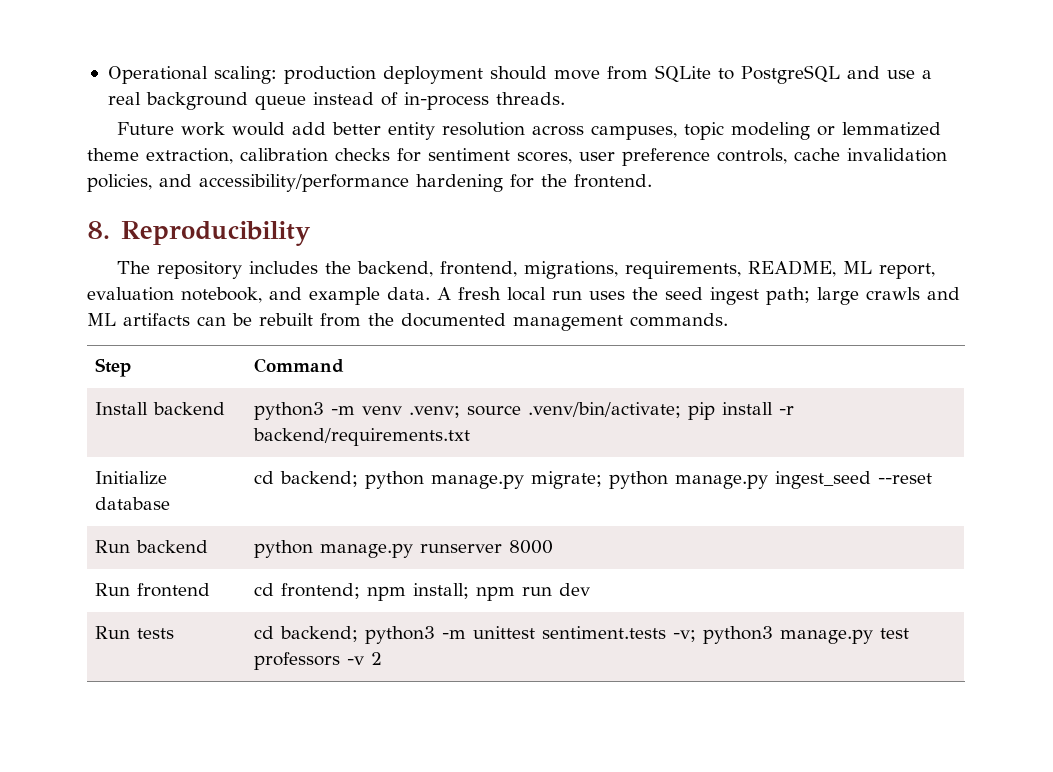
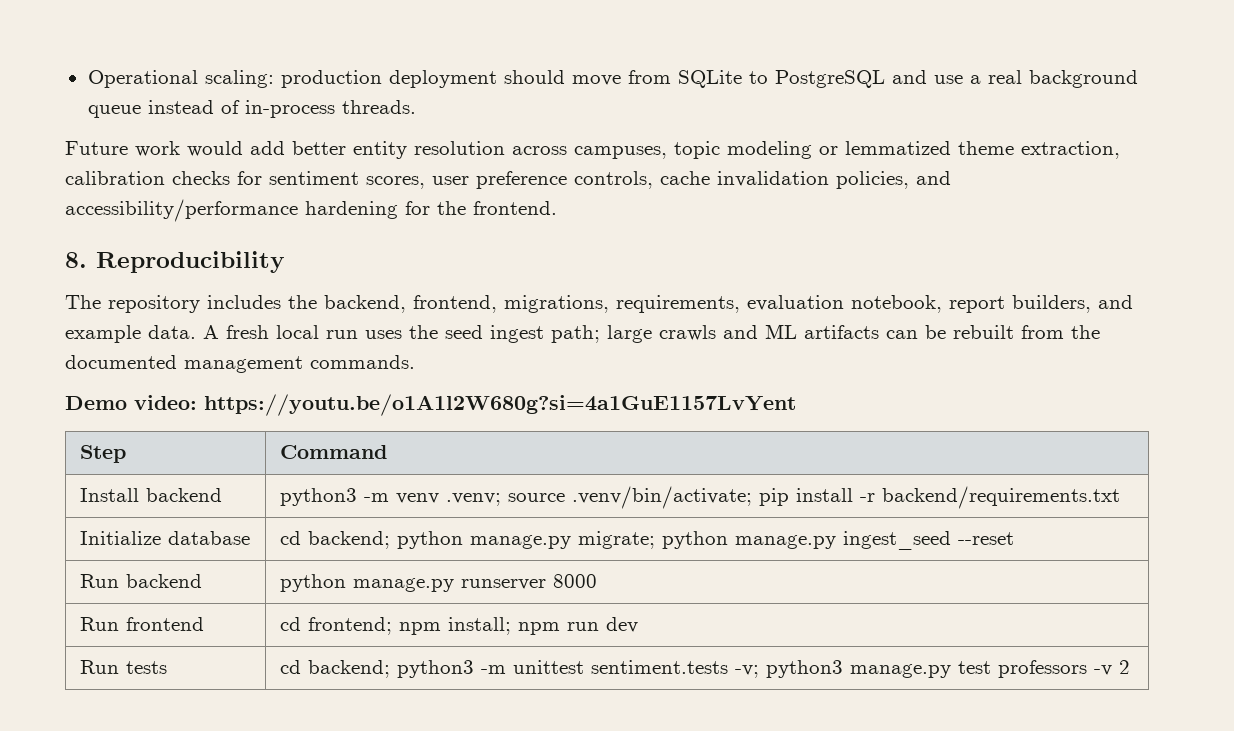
[748,260,936,279] [87,287,262,303] README, ML report, evaluation notebook, -> [747,295,1091,313] evaluation notebook, report builders,
(728, 320) none -> [65,394,796,416] // Demo video: https://youtu.be/o1A1l2W680g?si=4a1GuE1157LvYent

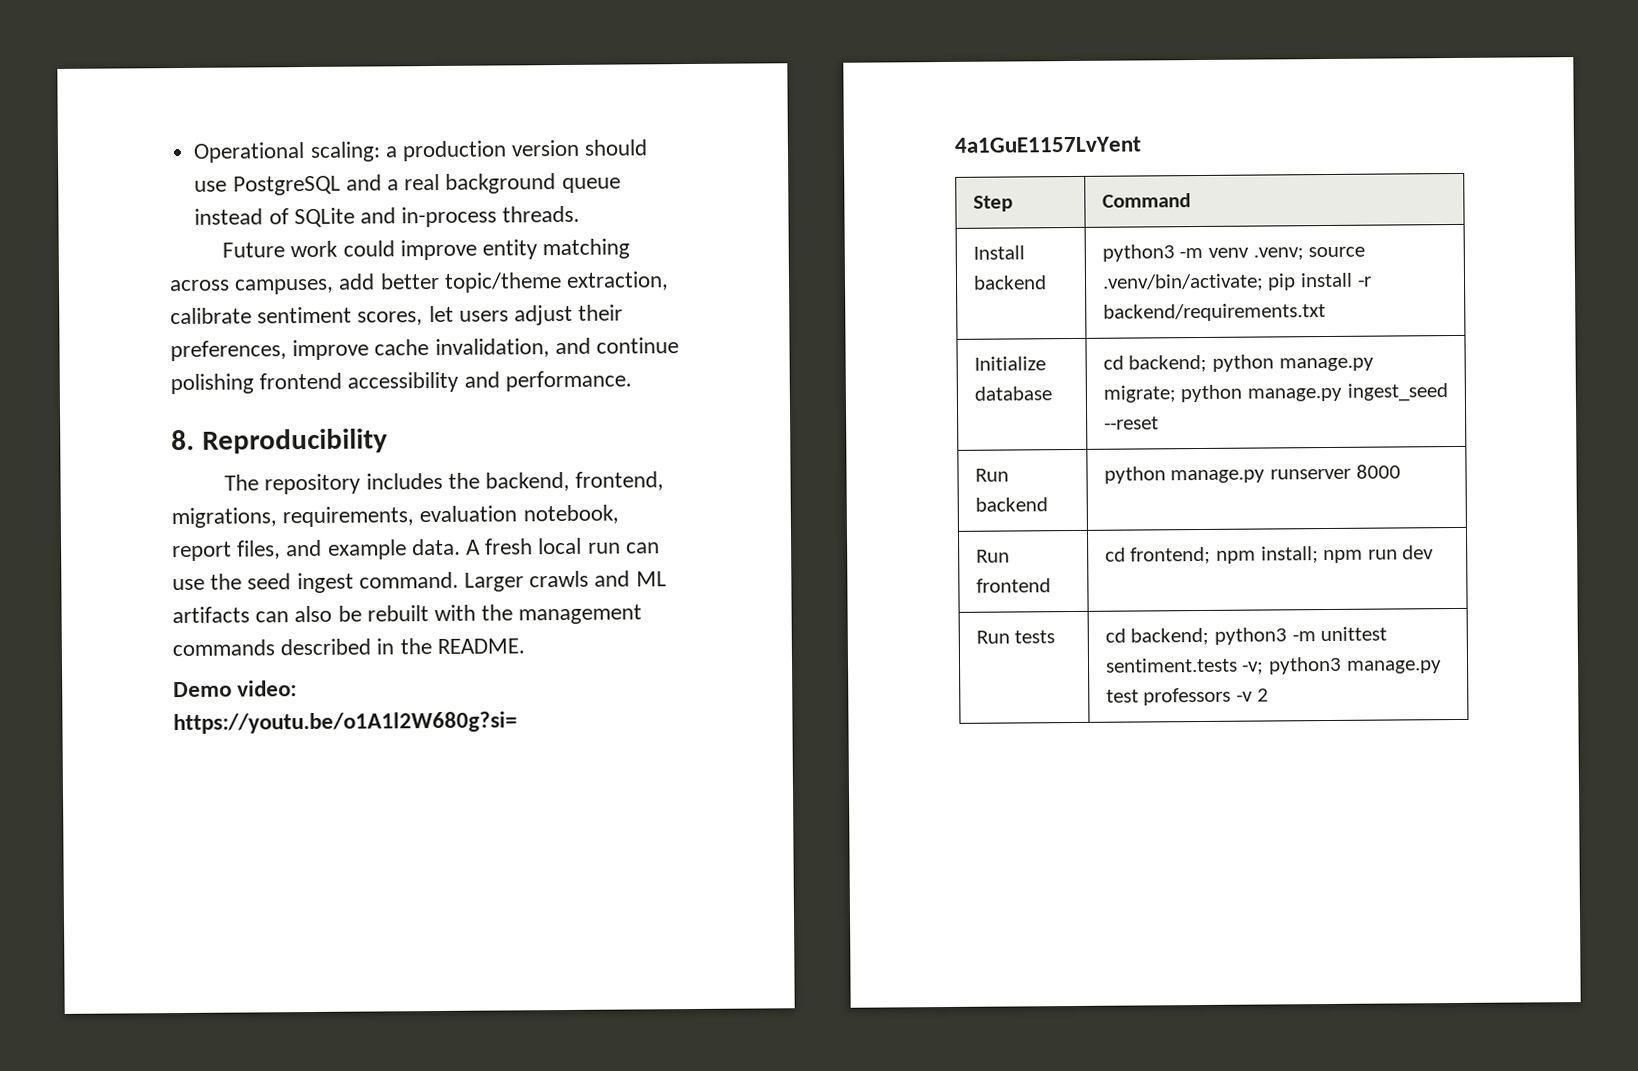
[280,70,768,88] production deployment should move from SQLite to -> [384,139,649,162] [194,180,228,192] a production version should use
[933,75,963,84] use -> (382, 182) none
(240, 107) none -> [293,207,396,228] SQLite and
[187,141,1120,159] [65,171,951,189] [65,199,557,222] would add better entity resolution across campuses, topic modeling or lemmatized theme extraction, calibration checks for sentiment scores, user preference controls, cache invalidation policies, and accessibility/performance hardening for the frontend. -> [342,238,631,261] [169,271,670,295] [170,304,624,326] [170,337,680,362] [170,370,632,395] could improve entity matching across campuses, add better topic/theme extraction, calibrate sentiment scores, let users adjust their preferences, improve cache invalidation, and continue polishing frontend accessibility and performance.
[1012,295,1091,313] builders, -> [237,540,282,560] files,
[365,330,402,339] uses -> [625,542,660,554] [172,578,205,591] can use
[551,325,652,343] path; large -> [358,571,525,592] command. Larger
(918, 334) none -> [294,605,333,623] also
[1021,325,1100,339] [65,355,415,373] from the documented management commands. -> [434,604,643,625] [172,638,525,657] with the management commands described in the README.

